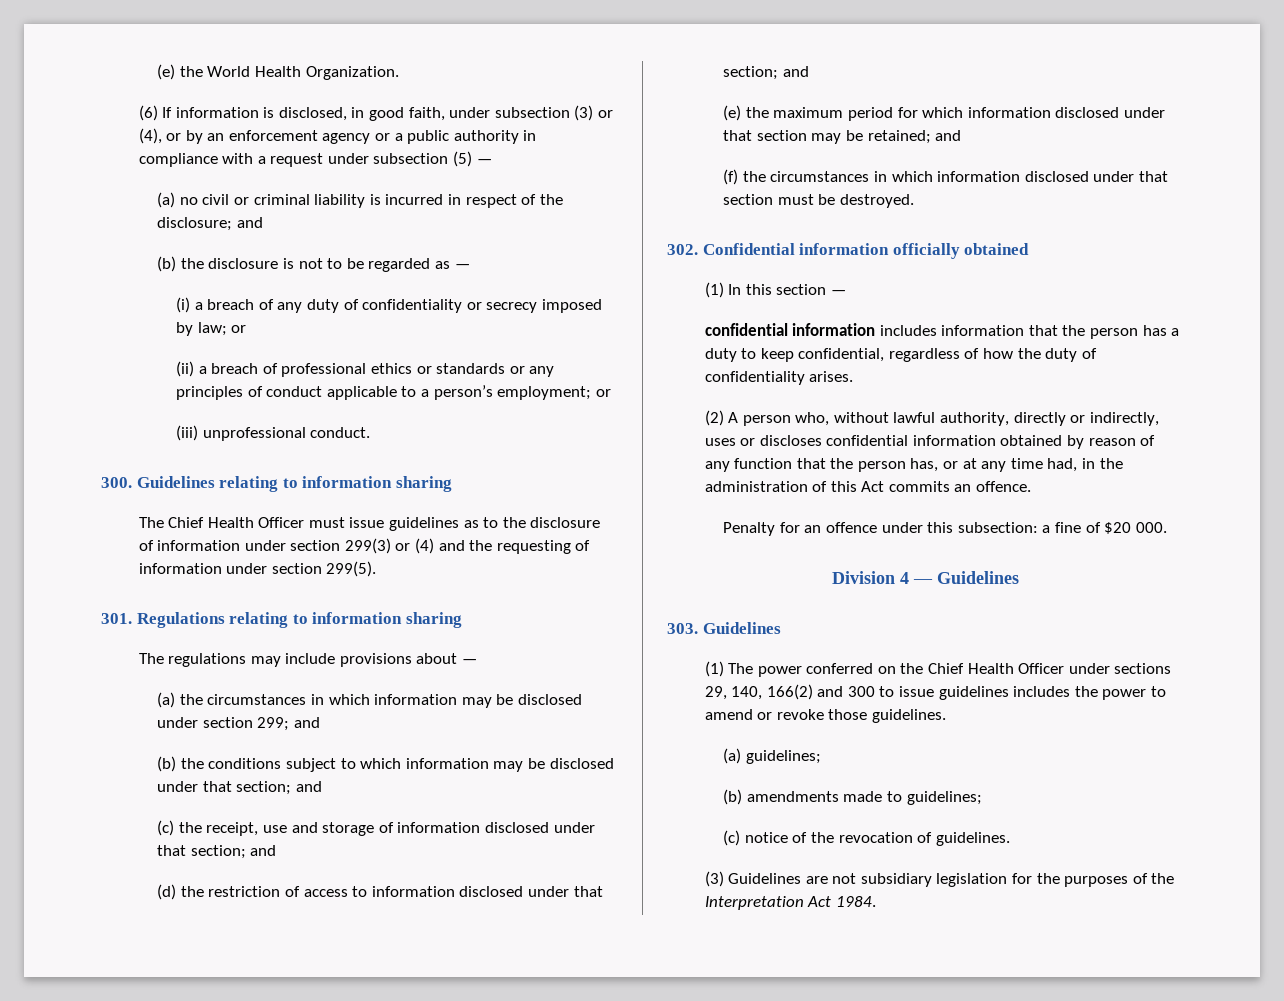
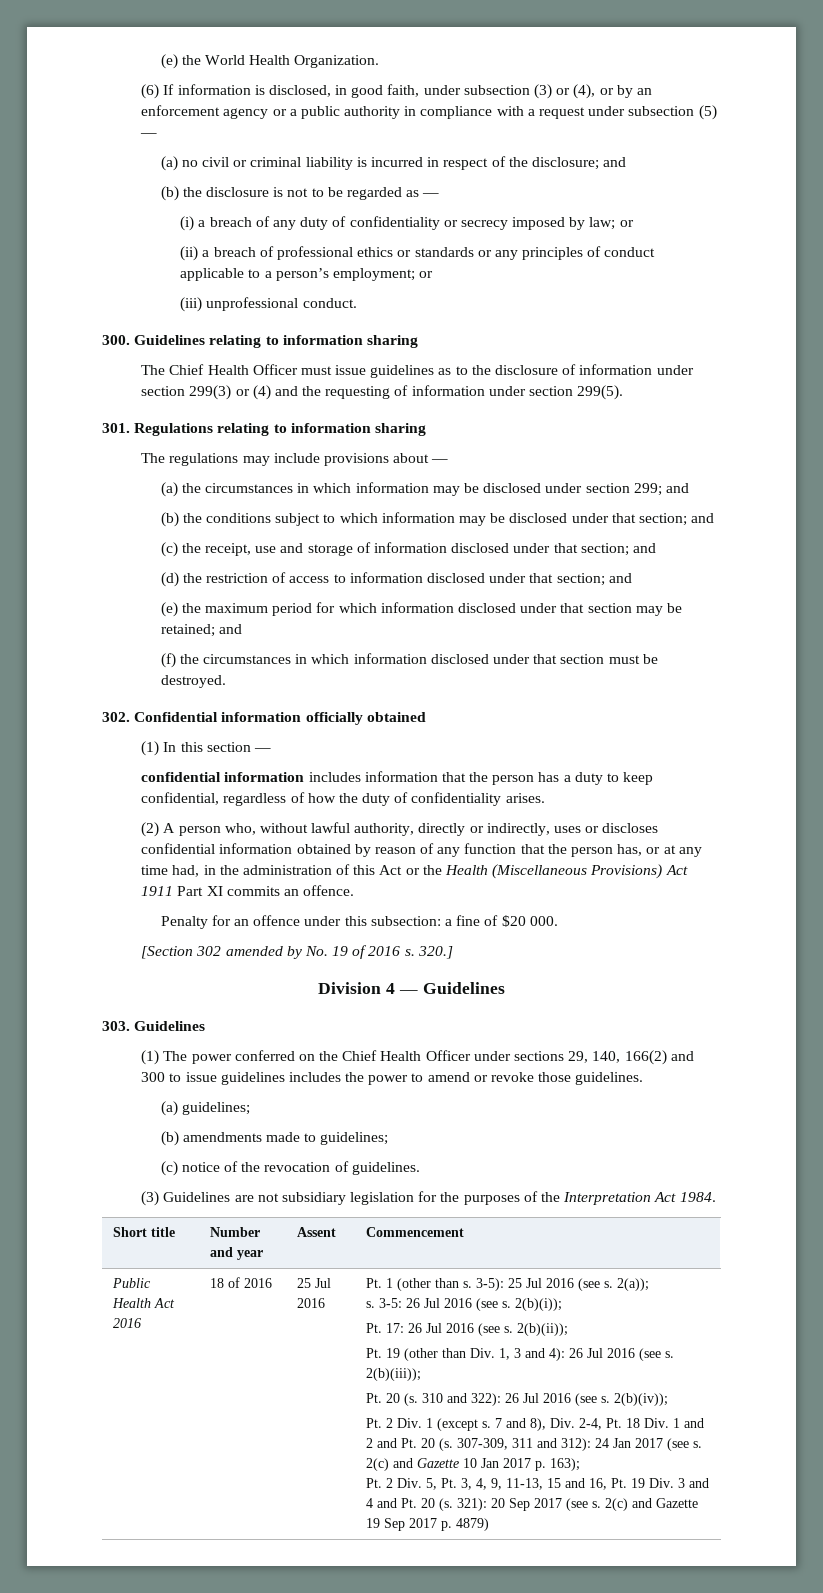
(885, 486) none -> [405,864,688,879] [141,886,223,896] or the Health (Miscellaneous Provisions) Act 1911 Part XI
(1167, 527) none -> [141,945,453,959] // [Section 302 amended by No. 19 of 2016 s. 320.]
(876, 901) none -> [112,1227,175,1237] [209,1227,260,1237] [209,1247,263,1260] [296,1227,336,1237] [365,1227,464,1237] [111,1278,151,1288] [111,1298,175,1308] [112,1318,141,1328] [209,1277,272,1288] [296,1278,331,1288] [296,1298,325,1308] [365,1278,649,1291] [365,1298,562,1311] [365,1323,568,1336] [365,1348,674,1361] [365,1368,421,1381] [365,1393,668,1406] [365,1418,704,1431] [365,1438,702,1451] [365,1458,580,1471] [365,1478,709,1490] [365,1498,698,1511] [365,1518,489,1531] // Short title | Number and year | Assent | Commencement // Public Health Act 2016 | 18 of 2016 | 25 Jul 2016 | Pt. 1 (other than s. 3-5): 25 Jul 2016 (see s. 2(a)); // s. 3-5: 26 Jul 2016 (see s. 2(b)(i)); // Pt. 17: 26 Jul 2016 (see s. 2(b)(ii)); // Pt. 19 (other than Div. 1, 3 and 4): 26 Jul 2016 (see s. 2(b)(iii)); // Pt. 20 (s. 310 and 322): 26 Jul 2016 (see s. 2(b)(iv)); // Pt. 2 Div. 1 (except s. 7 and 8), Div. 2-4, Pt. 18 Div. 1 and 2 and Pt. 20 (s. 307-309, 311 and 312): 24 Jan 2017 (see s. 2(c) and Gazette 10 Jan 2017 p. 163); // Pt. 2 Div. 5, Pt. 3, 4, 9, 11-13, 15 and 16, Pt. 19 Div. 3 and 4 and Pt. 20 (s. 321): 20 Sep 2017 (see s. 2(c) and Gazette 19 Sep 2017 p. 4879)

